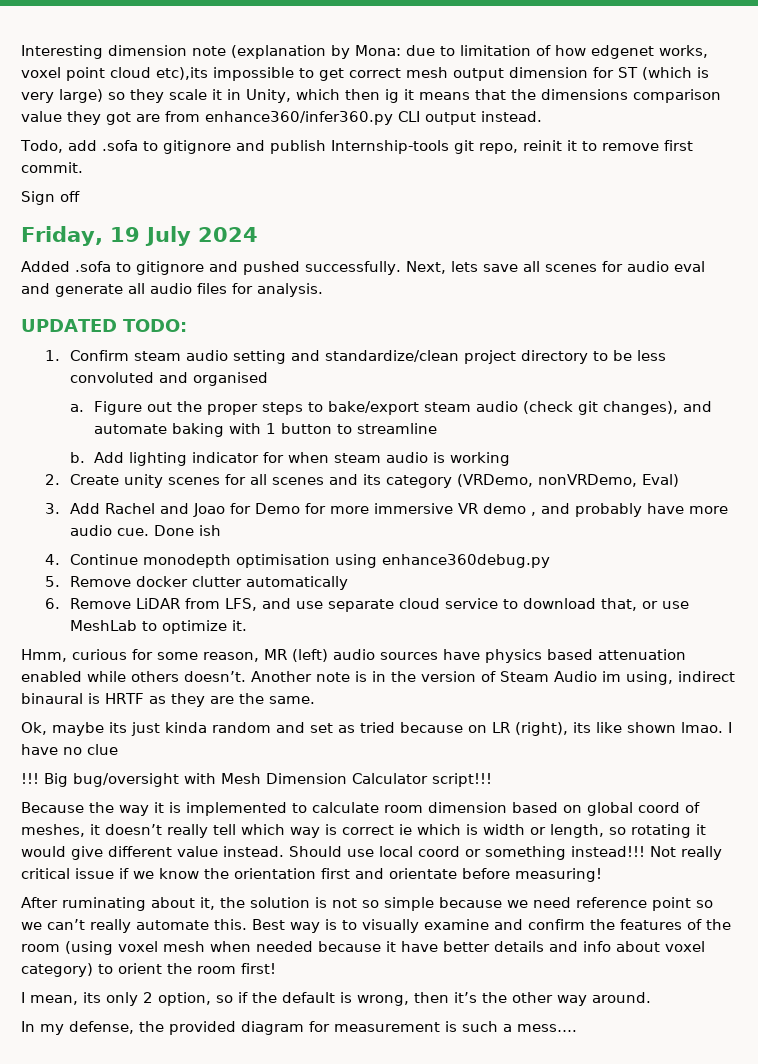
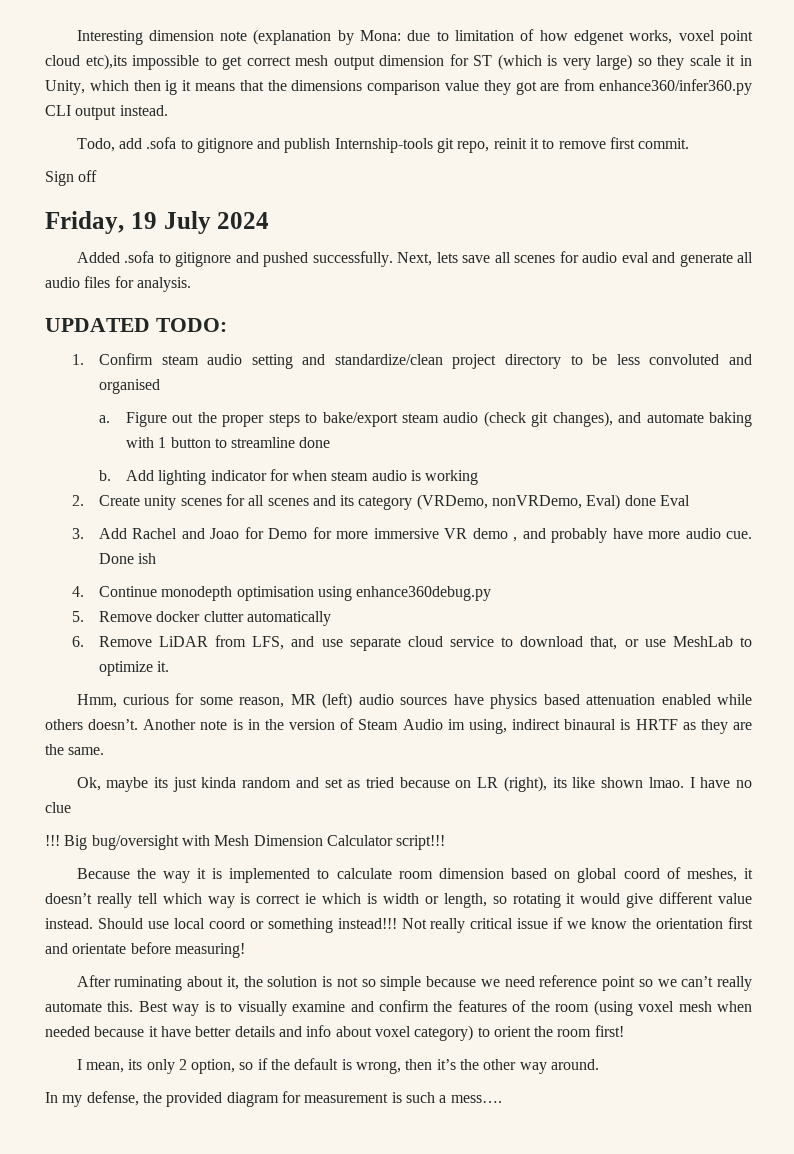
(437, 428) none -> [299,437,331,448] done
(679, 480) none -> [624,495,691,506] done Eval

